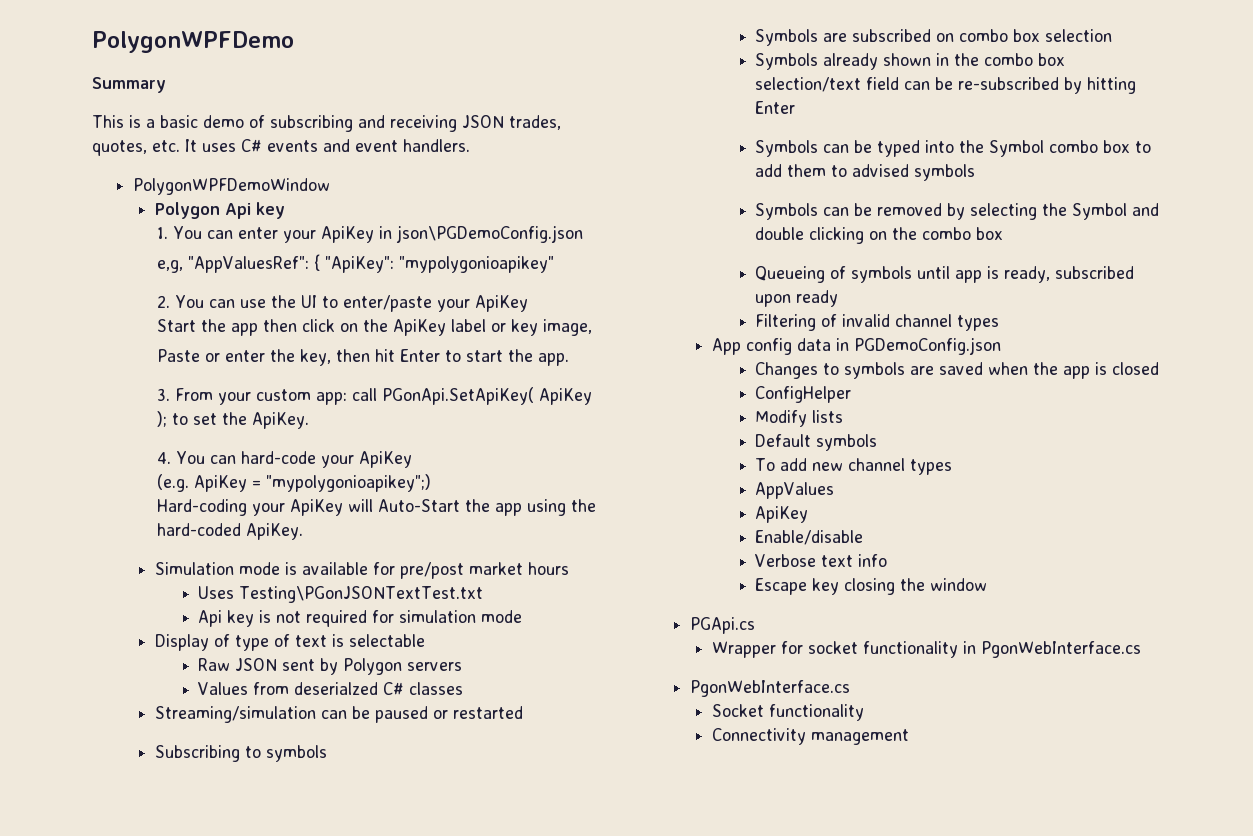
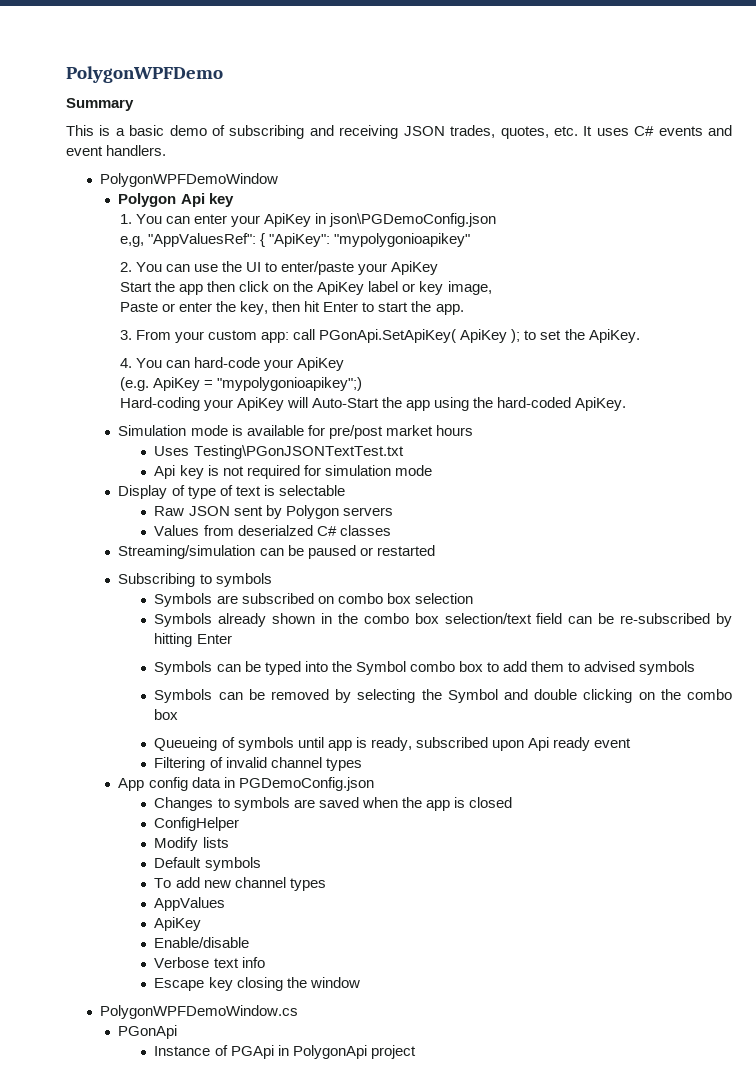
(792, 300) none -> [527,737,549,751] Api
(839, 298) none -> [593,738,631,748] event
[690,617,756,634] [711,641,1141,658] [690,680,851,697] [711,704,864,721] [711,728,909,745] PGApi.cs // Wrapper for socket functionality in PgonWebInterface.cs // PgonWebInterface.cs // Socket functionality // Connectivity management -> [100,1005,299,1019] [118,1025,178,1039] [154,1045,416,1059] PolygonWPFDemoWindow.cs // PGonApi // Instance of PGApi in PolygonApi project

